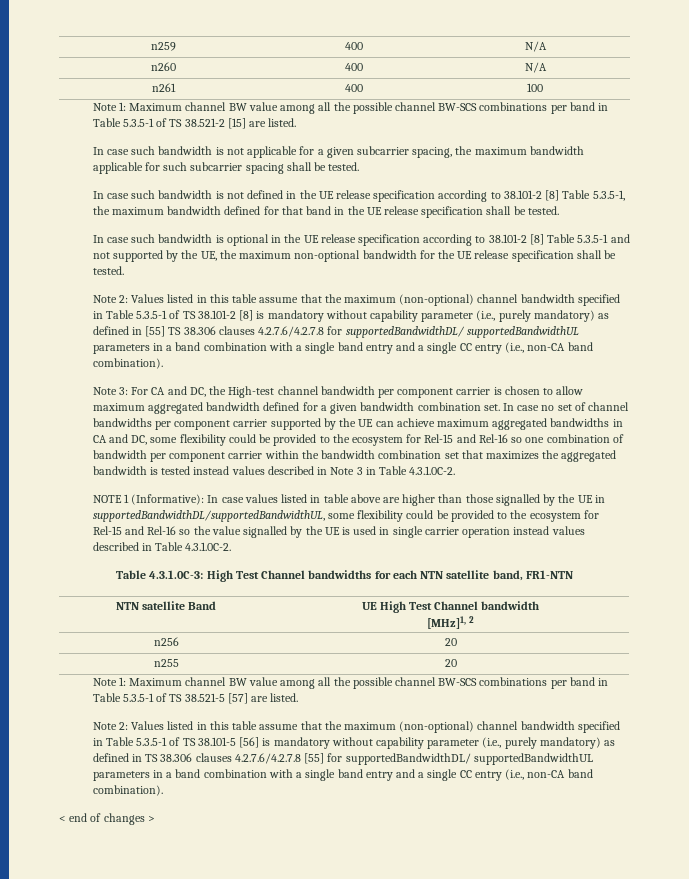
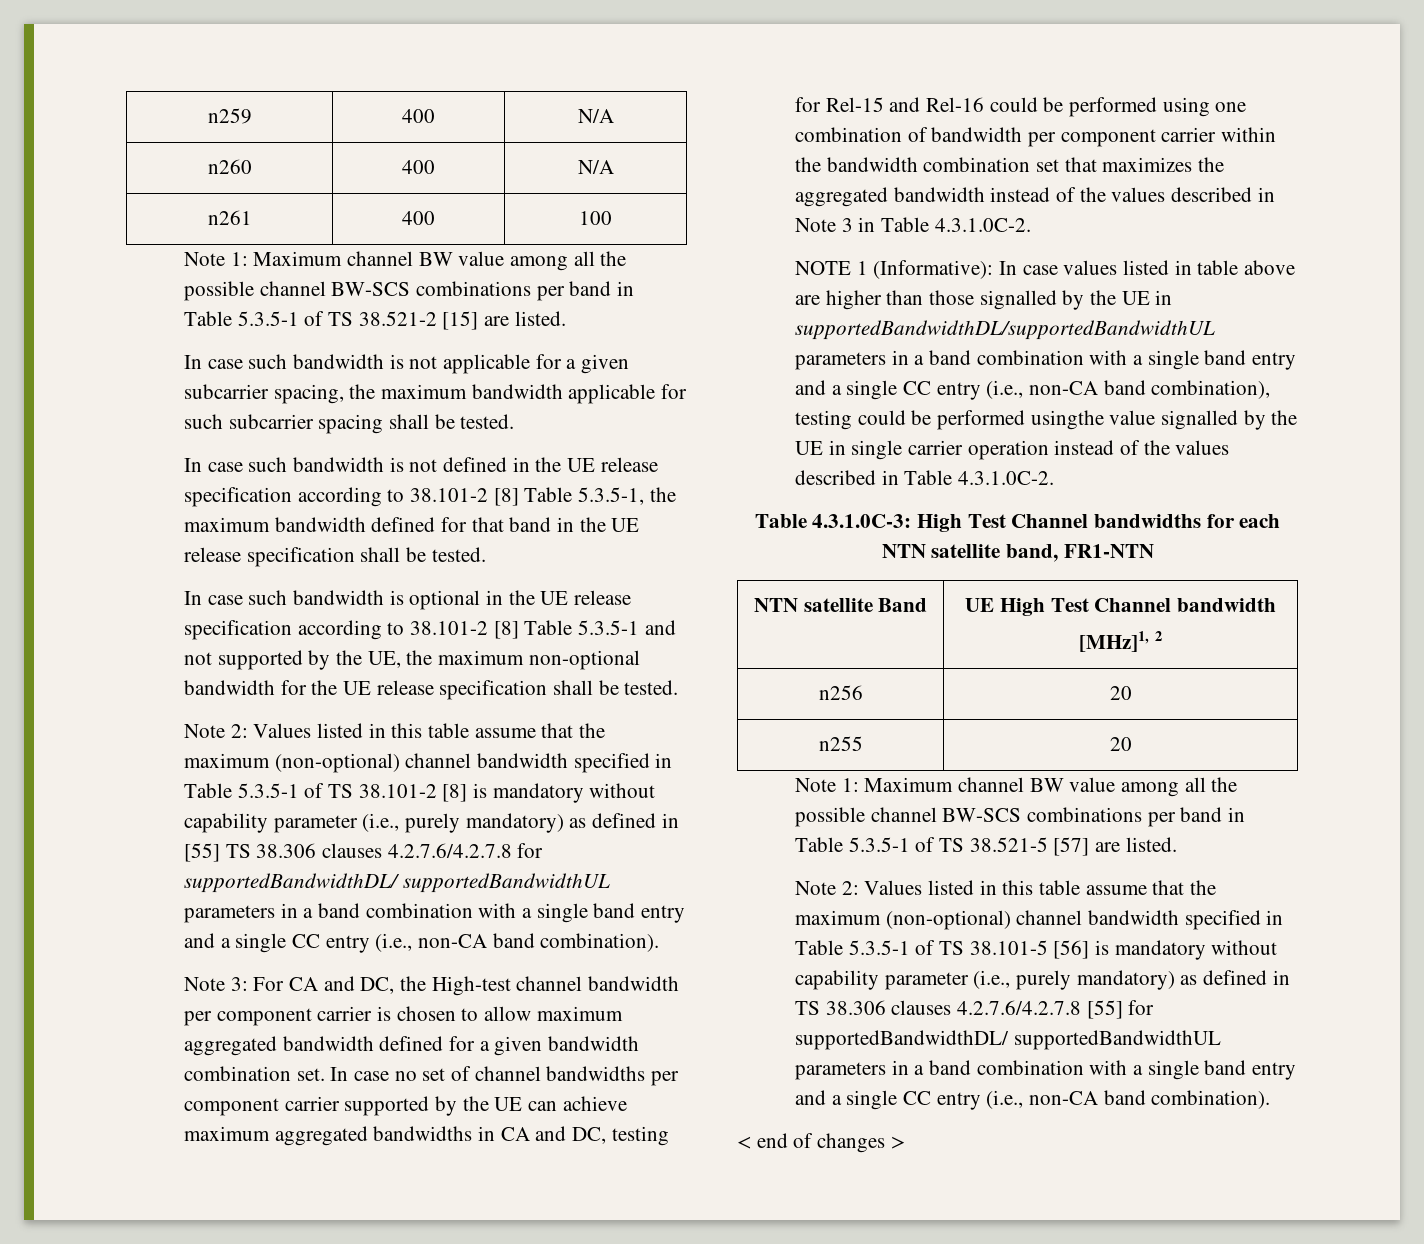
[150,434,523,446] some flexibility could be provided to the ecosystem for Rel-15 and Rel-16 so -> [611,1126,669,1146] [795,97,1210,117] testing for Rel-15 and Rel-16 could be performed using
[149,466,230,475] is tested instead -> [990,187,1106,202] instead of the
[92,510,599,522] [92,526,211,535] supportedBandwidthDL/supportedBandwidthUL, some flexibility could be provided to the ecosystem for Rel-15 and Rel-16 so the -> [795,320,1216,340] [795,350,1297,370] [795,380,1271,400] [795,410,1104,430] supportedBandwidthDL/supportedBandwidthUL parameters in a band combination with a single band entry and a single CC entry (i.e., non-CA band combination), testing could be performed usingthe
[341,526,377,535] is used -> (824, 448) none
(550, 530) none -> [1120,440,1170,455] of the

